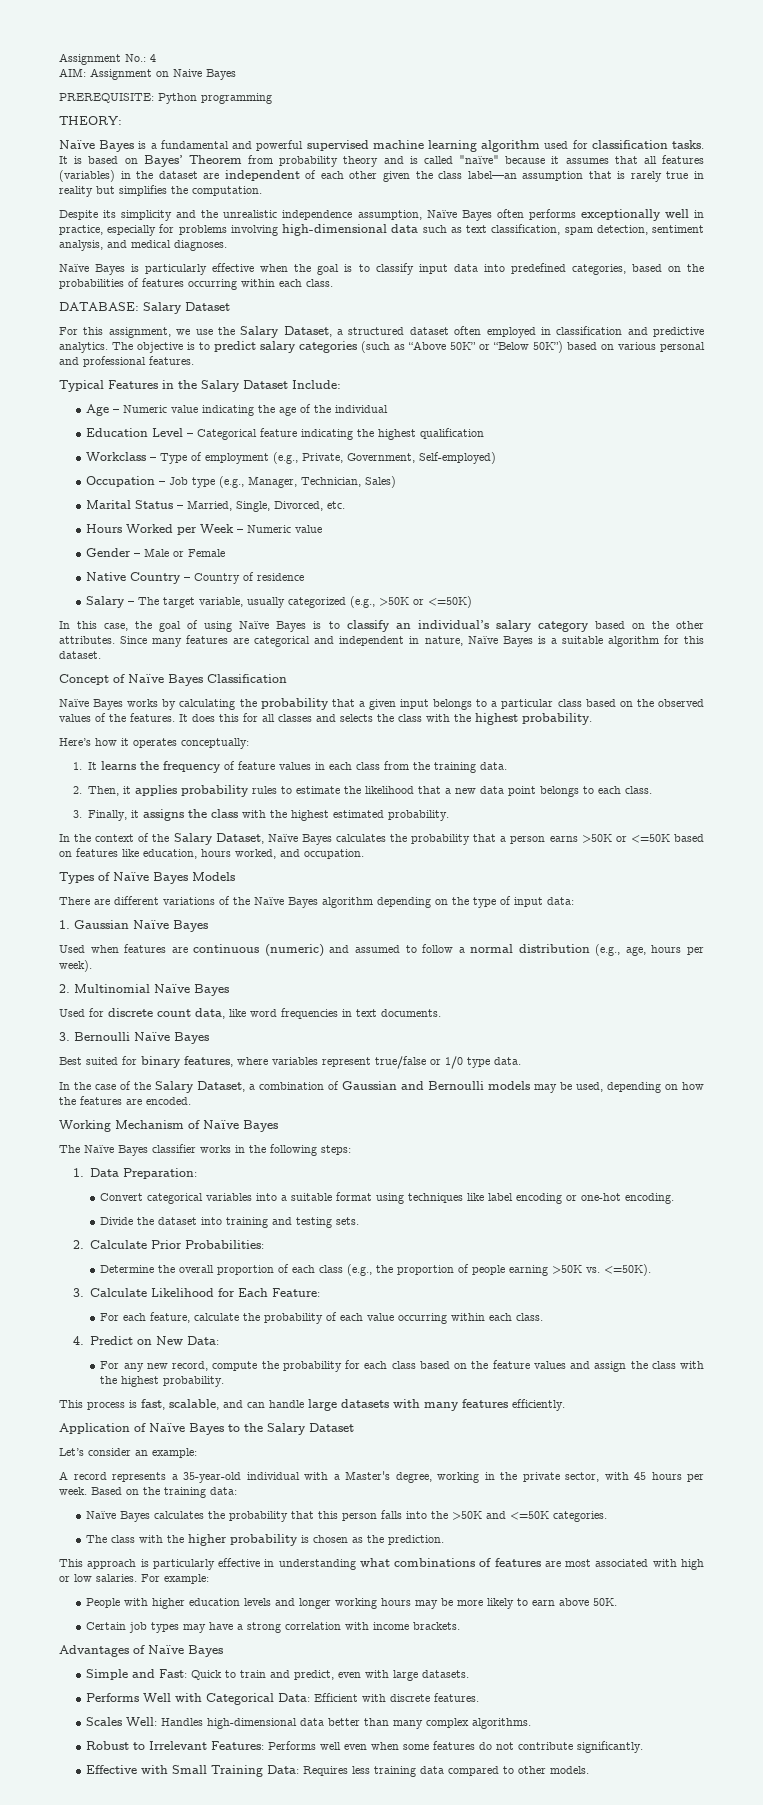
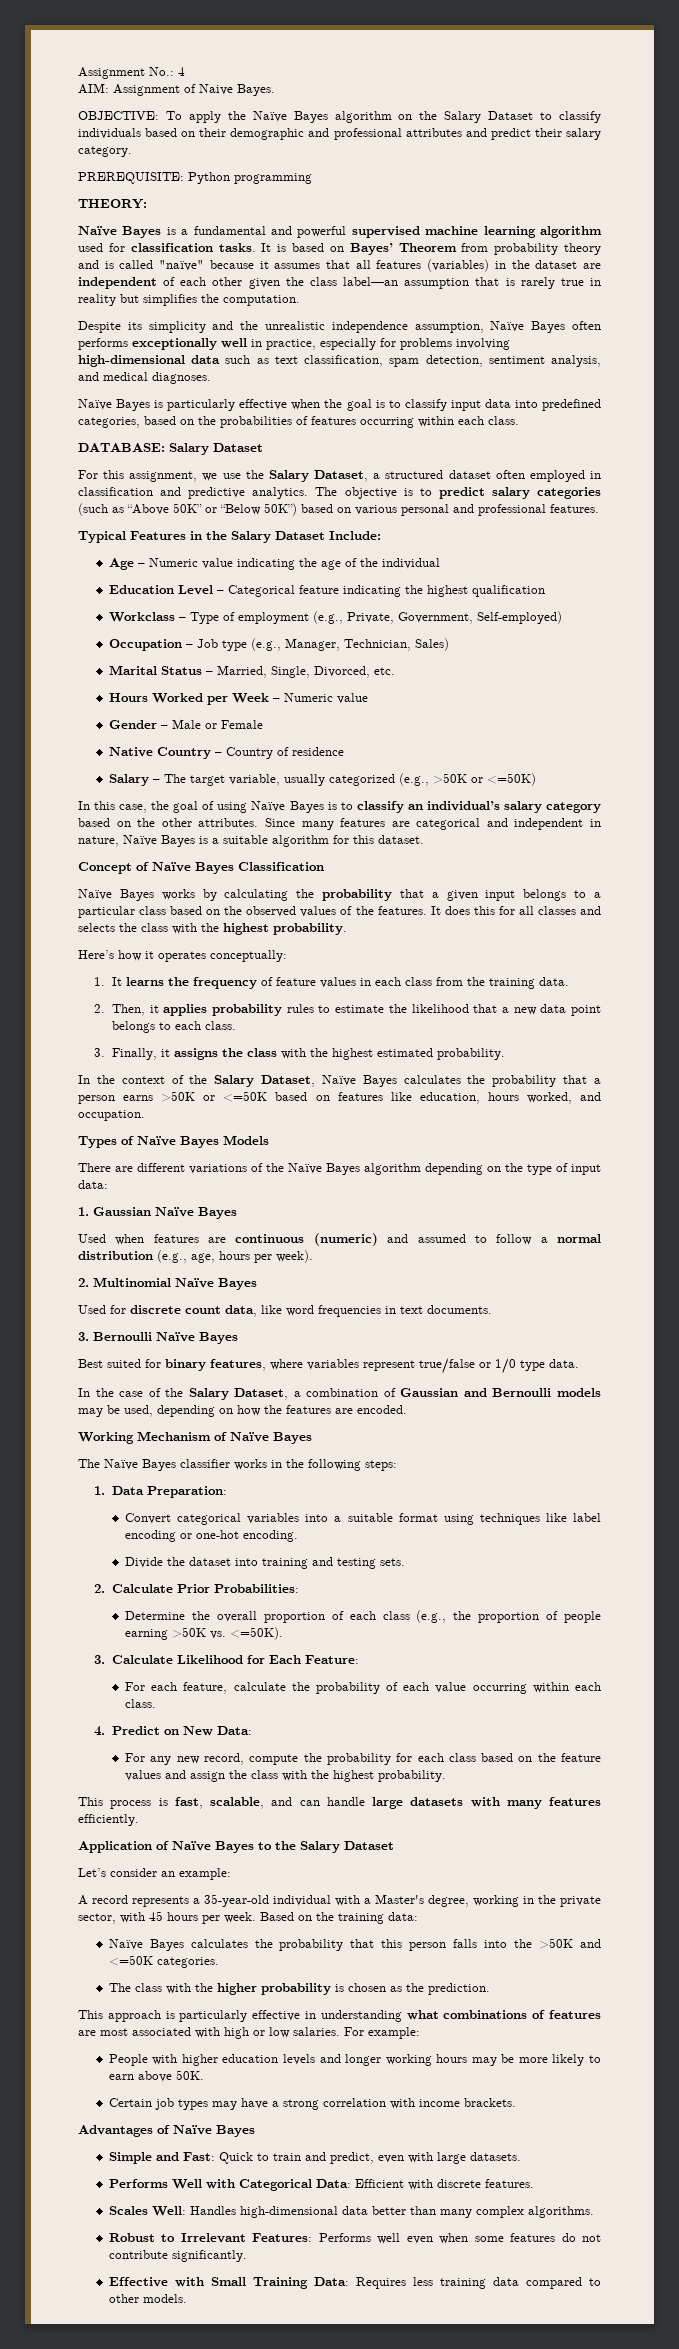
[156,69,236,80] on Naive Bayes -> [184,84,275,96] [78,111,602,123] [78,128,601,140] [78,146,132,157] of Naive Bayes. // OBJECTIVE: To apply the Naïve Bayes algorithm on the Salary Dataset to classify individuals based on their demographic and professional attributes and predict their salary category.

